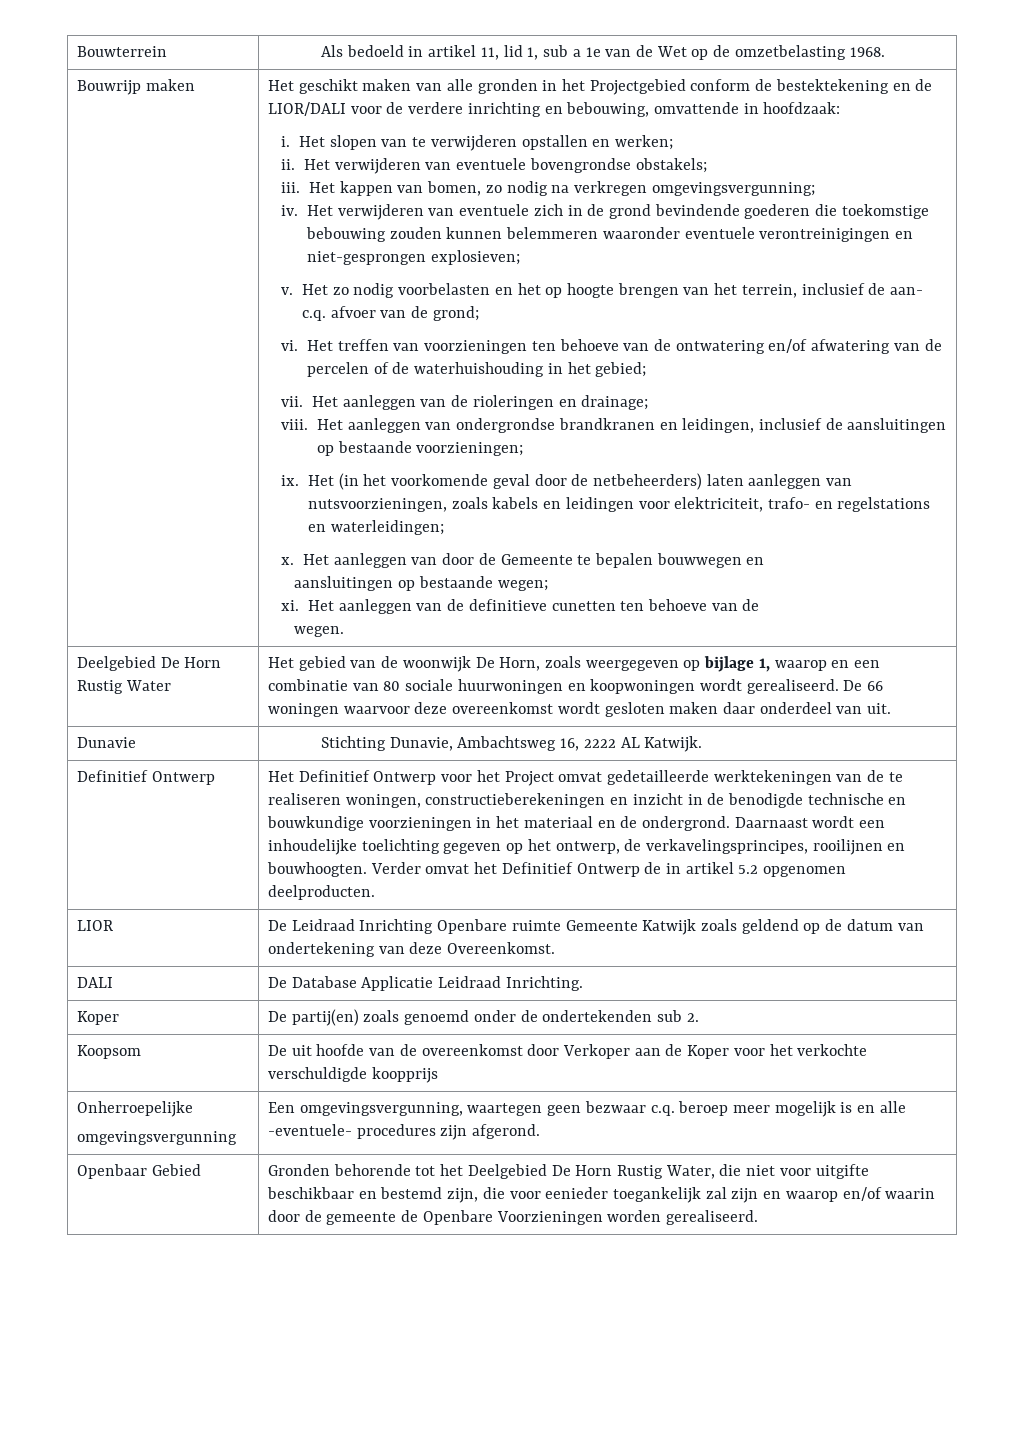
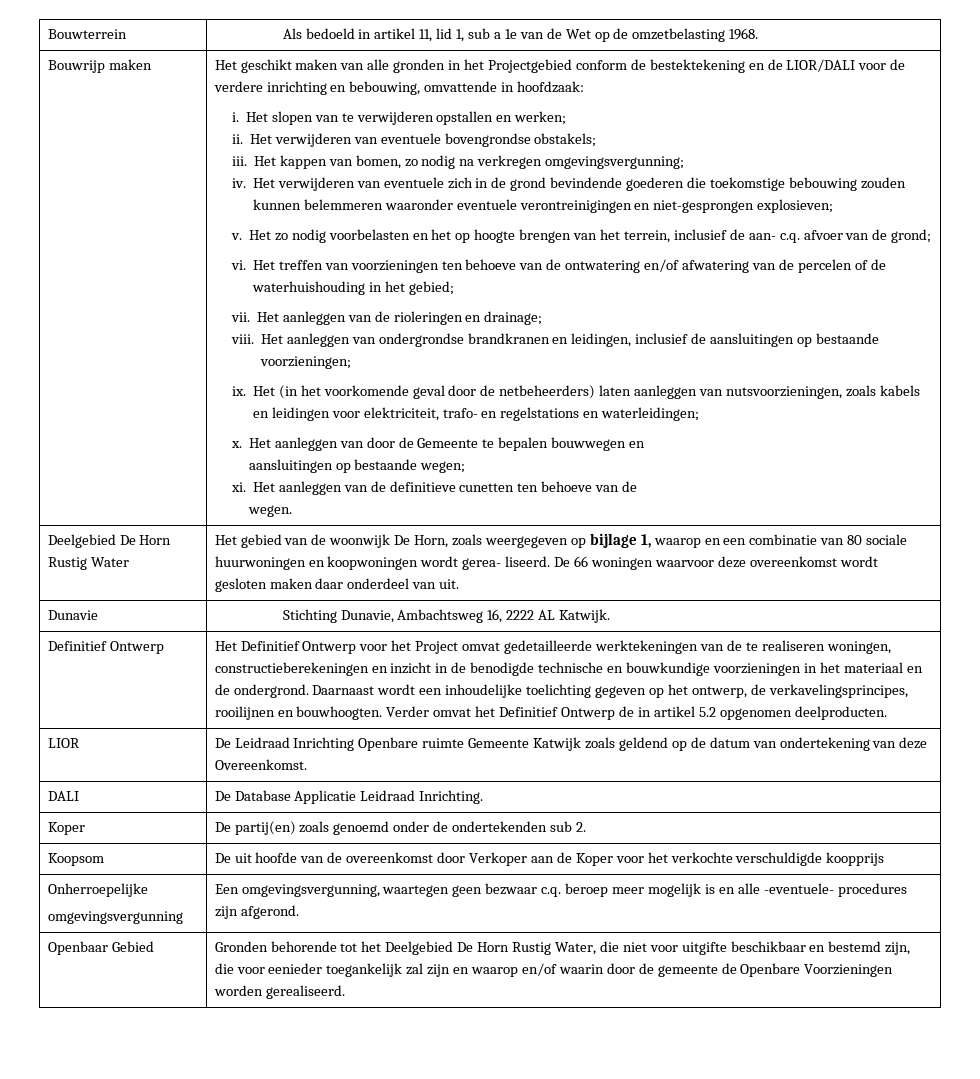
[746,679,839,694] gerealiseerd. -> [462,556,551,570] gerea- liseerd.

